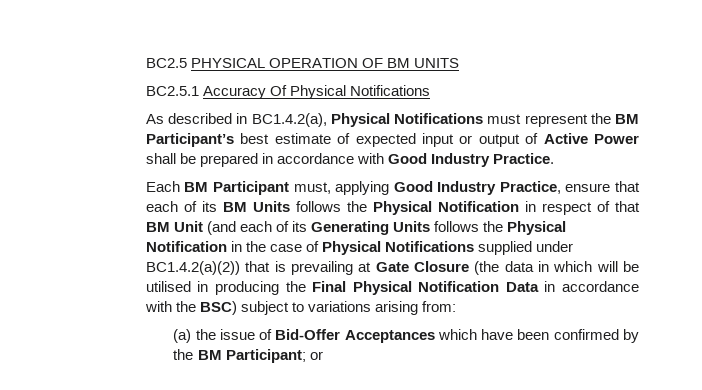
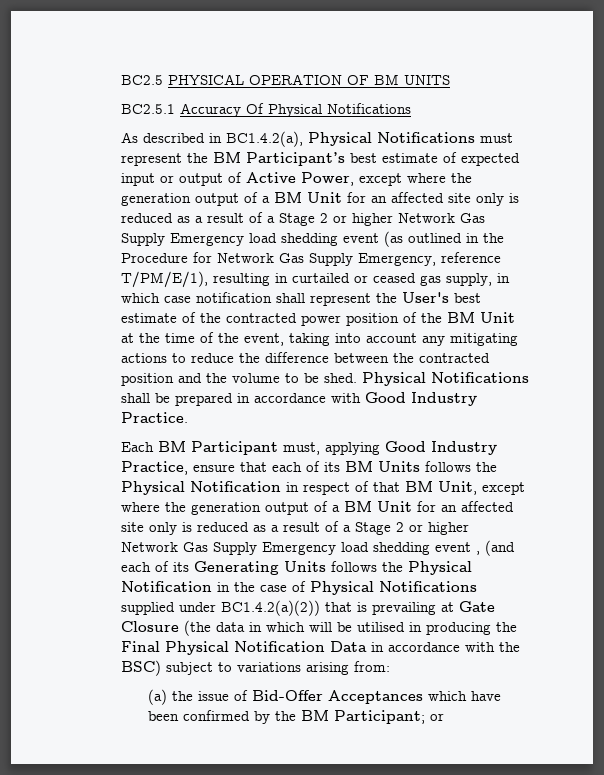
[593,134,639,144] Power -> [301,172,473,186] [121,192,520,206] [121,212,486,226] [121,231,505,247] [121,252,502,266] [121,271,511,288] [121,292,482,306] [121,312,516,326] [121,332,519,346] [121,352,491,363] [121,372,530,386] Power, except where the generation output of a BM Unit for an affected site only is reduced as a result of a Stage 2 or higher Network Gas Supply Emergency load shedding event (as outlined in the Procedure for Network Gas Supply Emergency, reference T/PM/E/1), resulting in curtailed or ceased gas supply, in which case notification shall represent the User's best estimate of the contracted power position of the BM Unit at the time of the event, taking into account any mitigating actions to reduce the difference between the contracted position and the volume to be shed. Physical Notifications
[173,221,203,232] Unit -> [438,481,526,495] [121,501,515,515] [121,521,470,535] [121,542,481,555] Unit, except where the generation output of a BM Unit for an affected site only is reduced as a result of a Stage 2 or higher Network Gas Supply Emergency load shedding event ,

